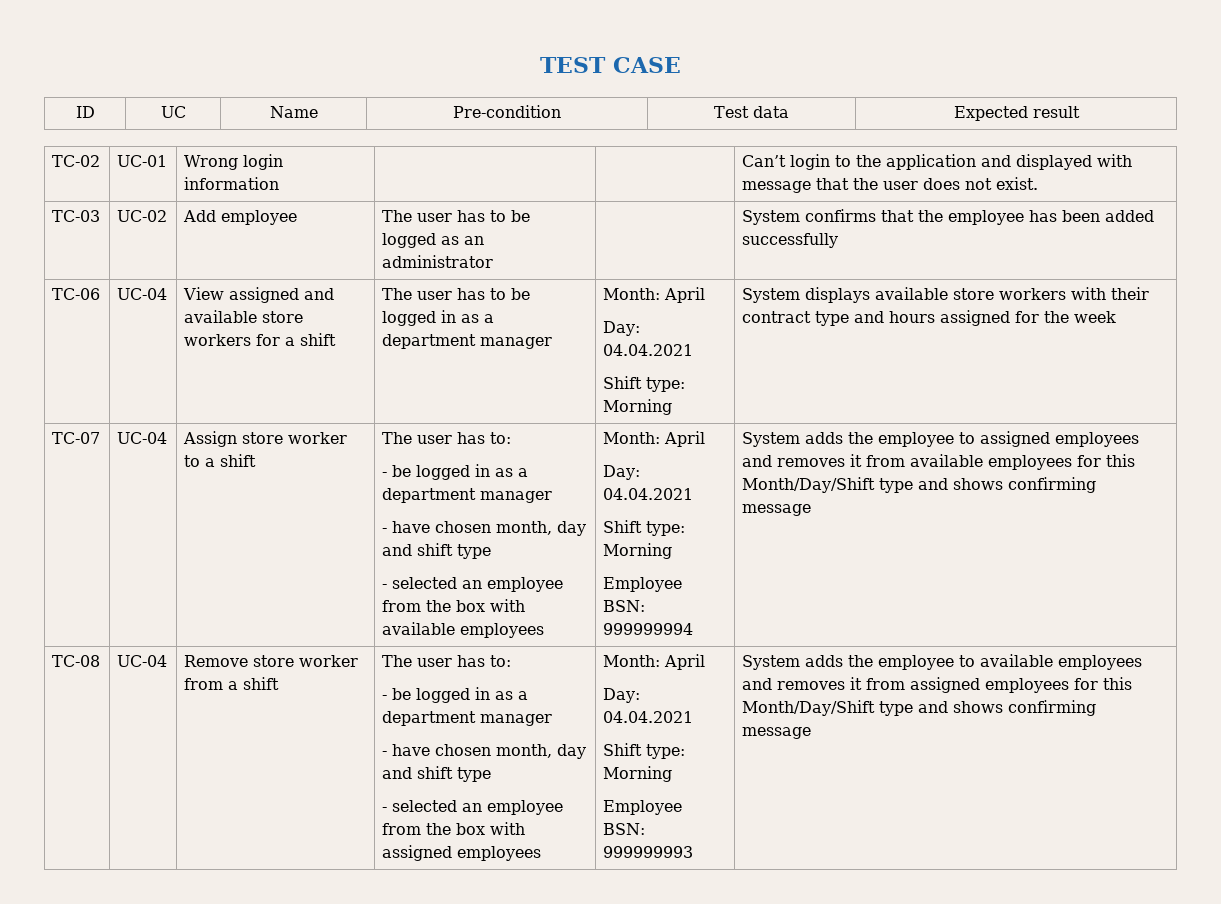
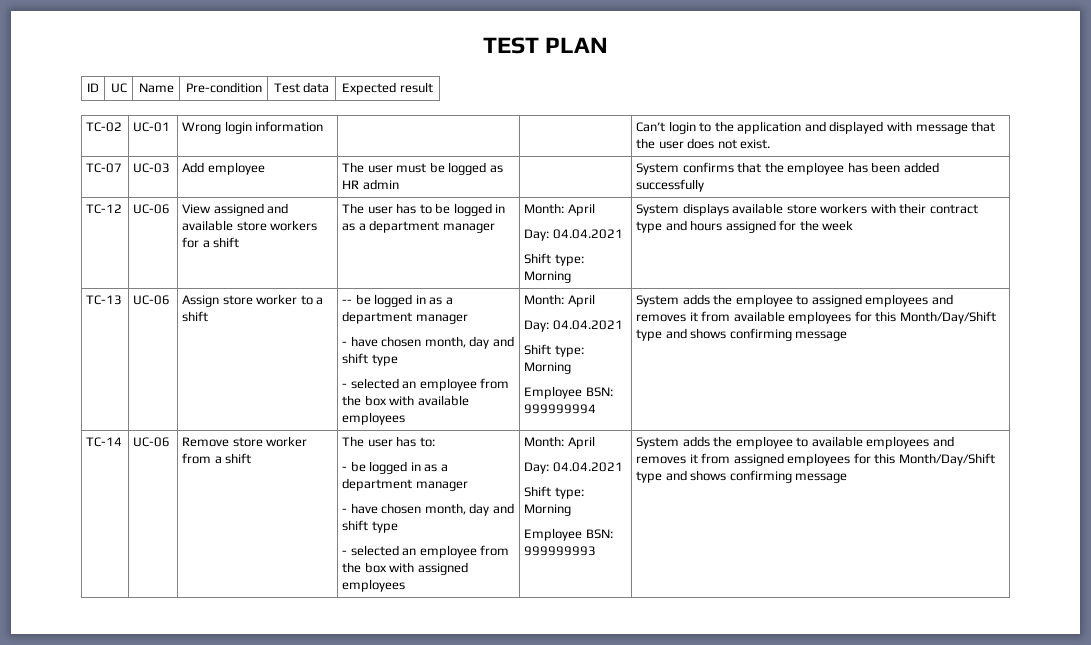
[613,57,681,73] CASE -> [545,37,609,53] PLAN
[52,210,101,222] [117,210,168,222] TC-03 | UC-02 -> [86,163,123,173] [133,163,171,173] TC-07 | UC-03
[457,210,507,222] has to -> [396,163,427,173] must
[464,236,485,245] [382,255,494,268] an administrator -> [342,179,399,190] HR admin
[52,288,101,300] [117,288,168,300] TC-06 | UC-04 -> [86,204,123,214] [133,204,171,214] TC-12 | UC-06
[52,432,101,444] [117,432,168,444] TC-07 | UC-04 -> [86,295,123,305] [133,295,171,305] TC-13 | UC-06
[382,432,512,444] [382,472,388,477] The user has to: // - -> [342,299,353,304] --
[52,655,101,667] [117,655,168,667] TC-08 | UC-04 -> [86,437,123,447] [133,437,171,447] TC-14 | UC-06

